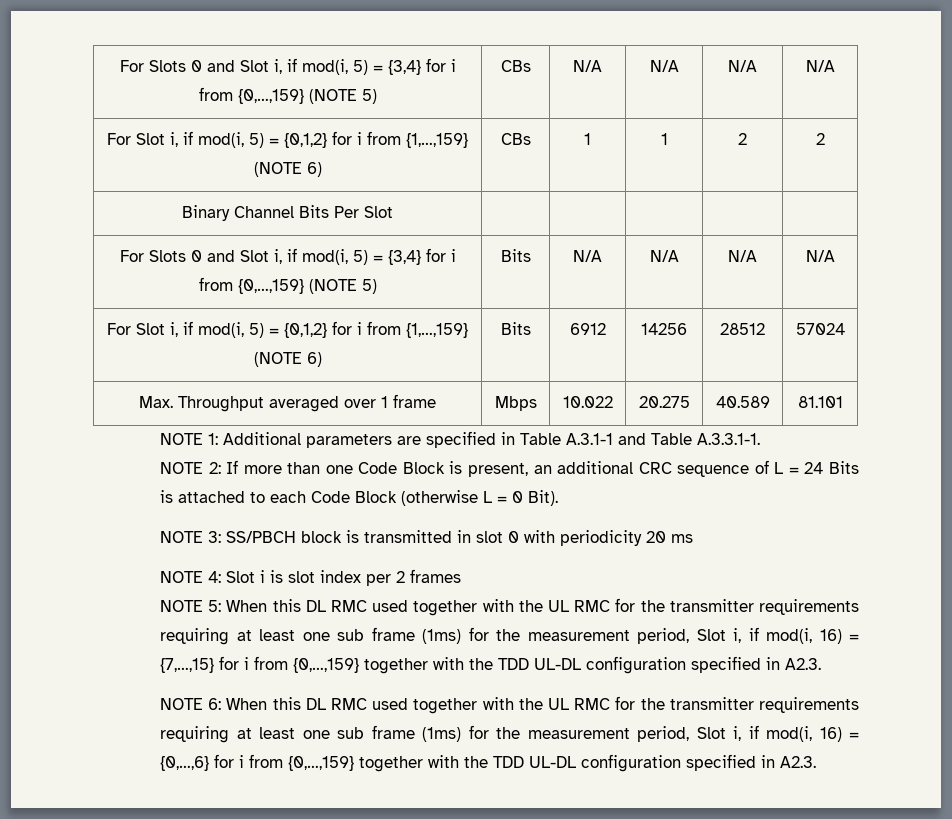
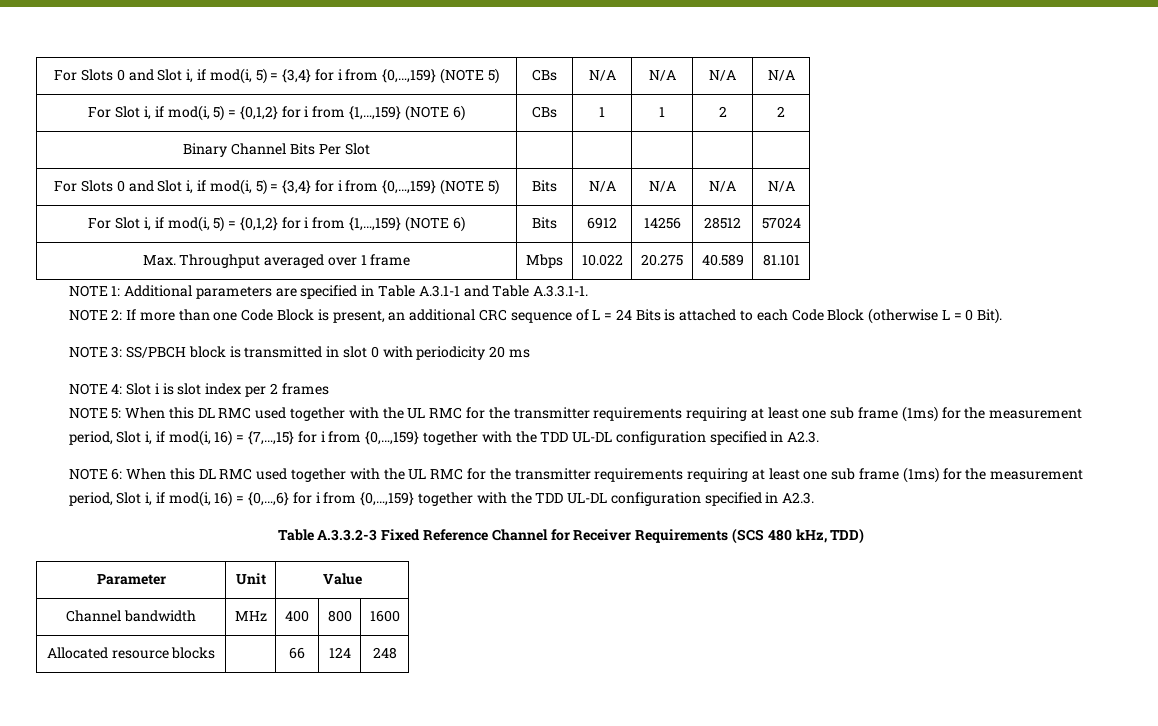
(817, 762) none -> [277,528,865,544] [96,574,166,585] [235,573,266,585] [322,573,362,585] [66,610,196,622] [234,611,267,621] [285,610,309,622] [327,610,352,622] [369,610,400,622] [46,647,216,659] [289,647,305,659] [328,647,351,658] [372,647,397,659] // Table A.3.3.2-3 Fixed Reference Channel for Receiver Requirements (SCS 480 kHz, TDD) // Parameter | Unit | Value // Channel bandwidth | MHz | 400 | 800 | 1600 // Allocated resource blocks | | 66 | 124 | 248

